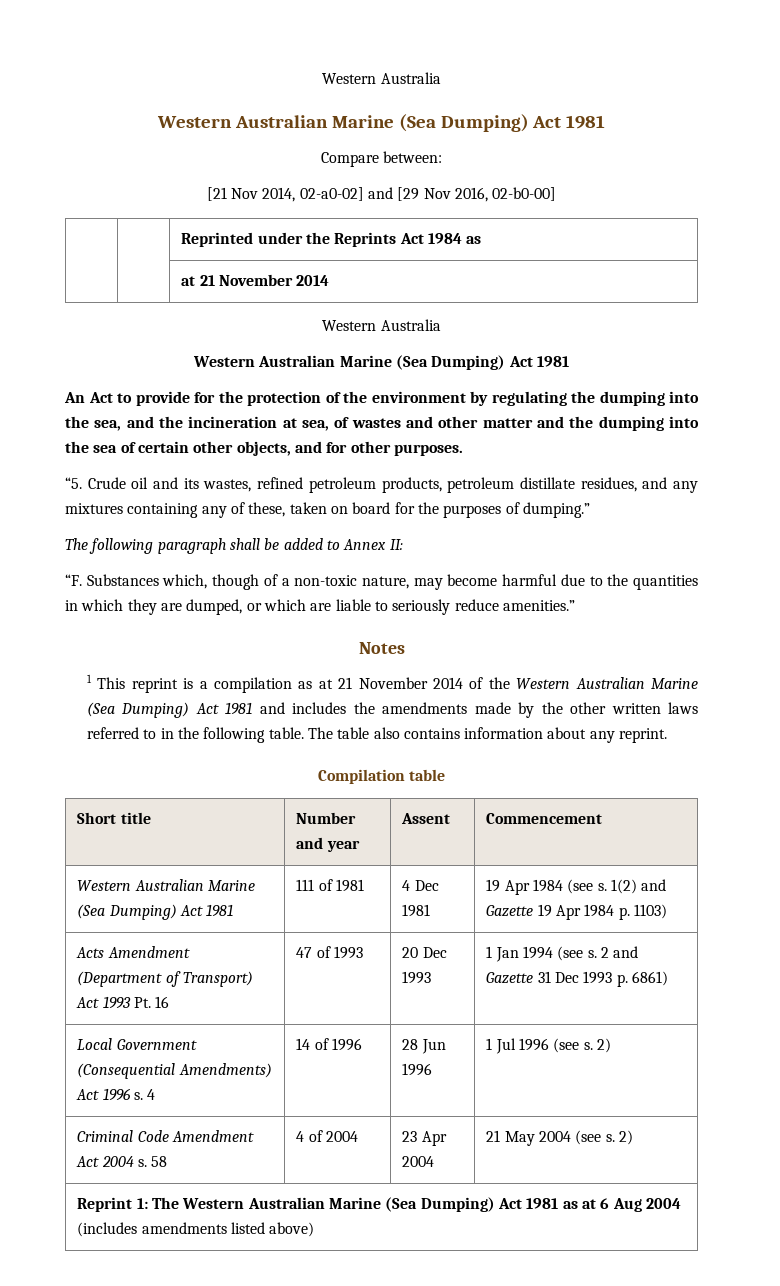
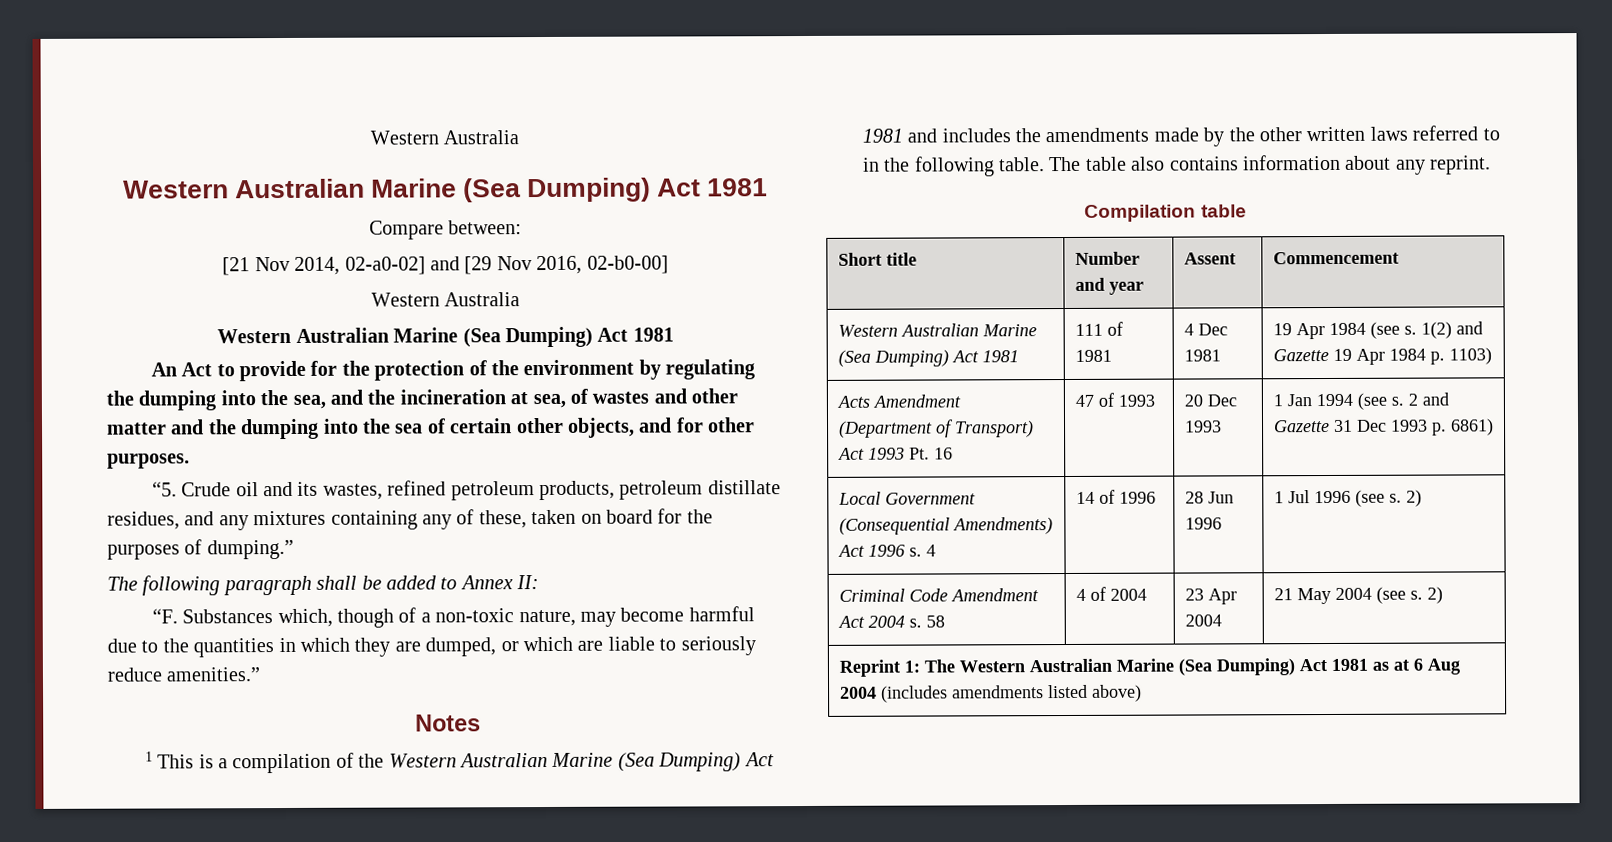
[181,232,482,247] [181,274,330,286] // | | Reprinted under the Reprints Act 1984 as // | | at 21 November 2014 -> (669, 264) none
[131,678,178,693] reprint -> (195, 761) none
[298,677,463,689] as at 21 November 2014 -> (332, 763) none

